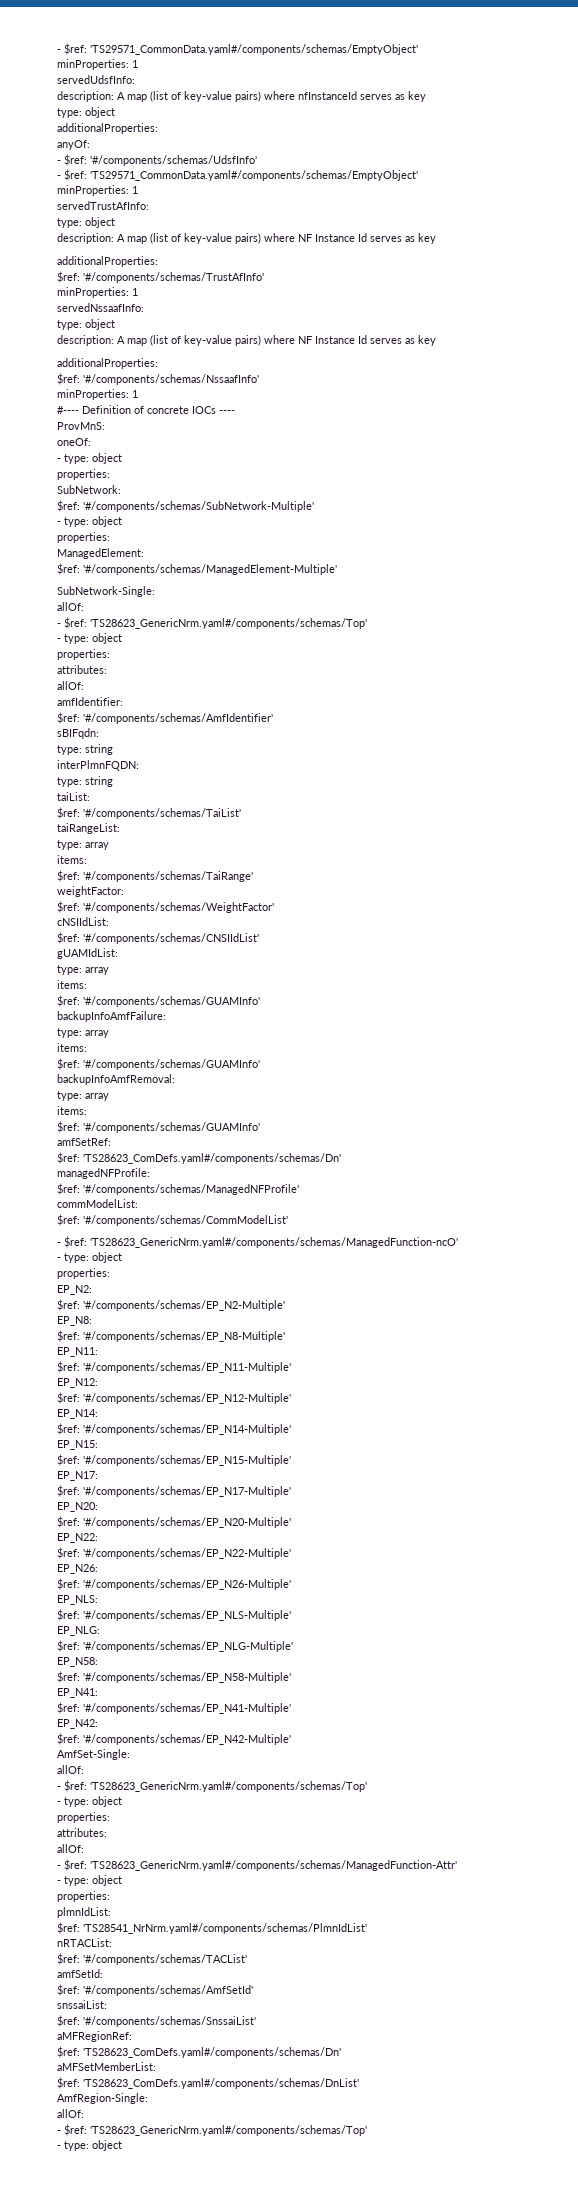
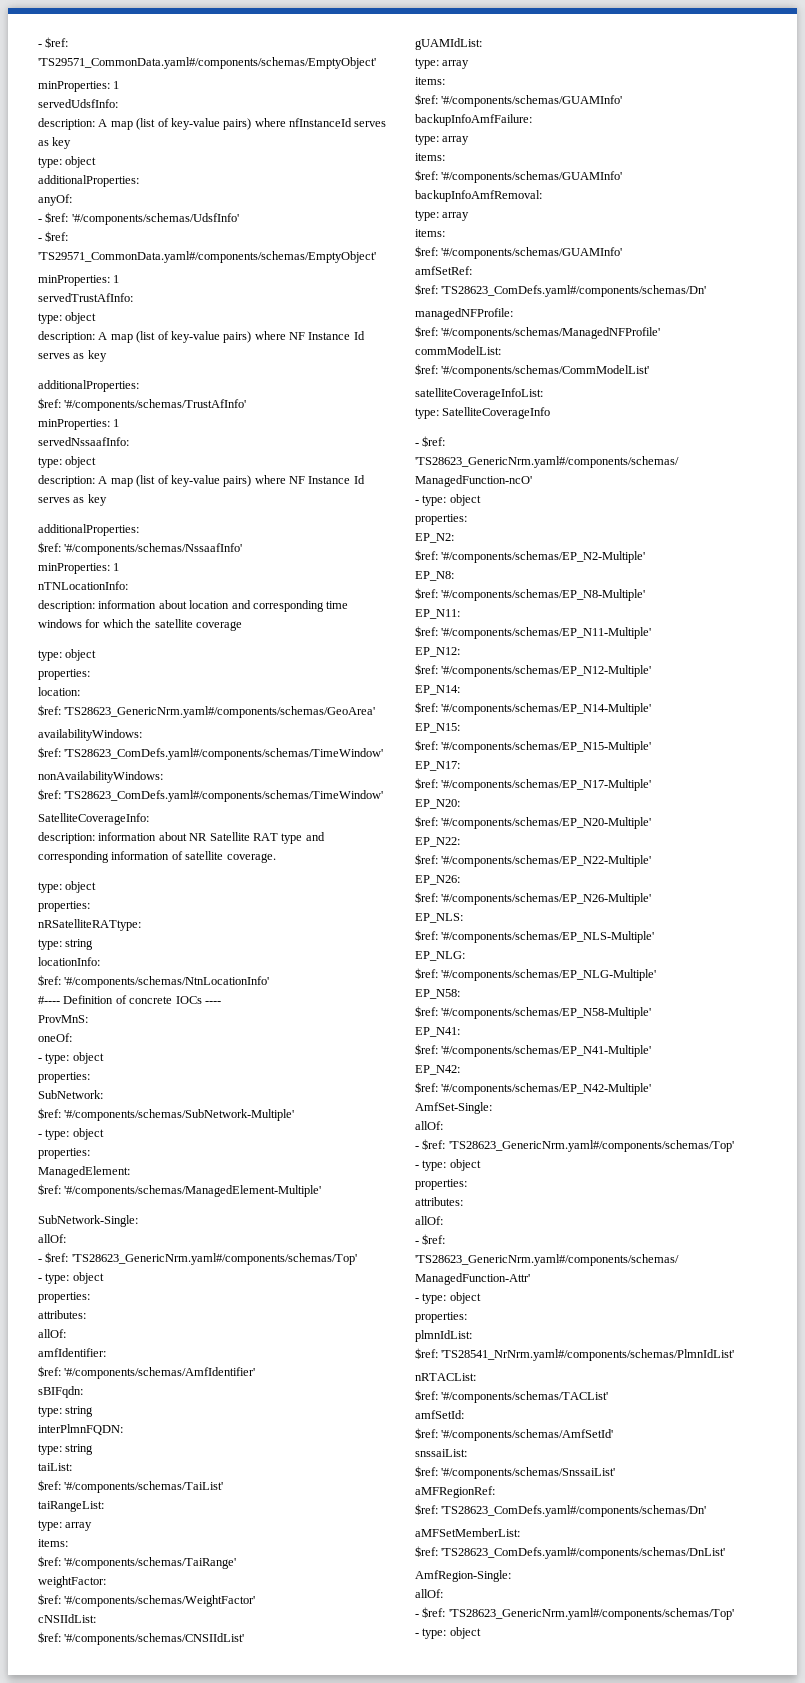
(138, 394) none -> [38,581,128,590] [38,600,349,612] [38,619,242,631] [38,649,97,661] [38,669,90,680] [38,687,80,696] [38,705,376,718] [38,729,142,741] [38,747,384,760] [38,771,163,783] [38,789,384,802] [38,813,149,825] [38,832,325,844] [38,851,276,863] [38,881,97,893] [38,901,90,912] [38,919,141,931] [38,939,94,950] [38,957,100,966] [38,975,270,988] // nTNLocationInfo: // description: information about location and corresponding time windows for which the satellite coverage // type: object // properties: // location: // $ref: 'TS28623_GenericNrm.yaml#/components/schemas/GeoArea' // availabilityWindows: // $ref: 'TS28623_ComDefs.yaml#/components/schemas/TimeWindow' // nonAvailabilityWindows: // $ref: 'TS28623_ComDefs.yaml#/components/schemas/TimeWindow' // SatelliteCoverageInfo: // description: information about NR Satellite RAT type and corresponding information of satellite coverage. // type: object // properties: // nRSatelliteRATtype: // type: string // locationInfo: // $ref: '#/components/schemas/NtnLocationInfo'
(288, 1220) none -> [415,388,543,400] [415,407,551,419] // satelliteCoverageInfoList: // type: SatelliteCoverageInfo

